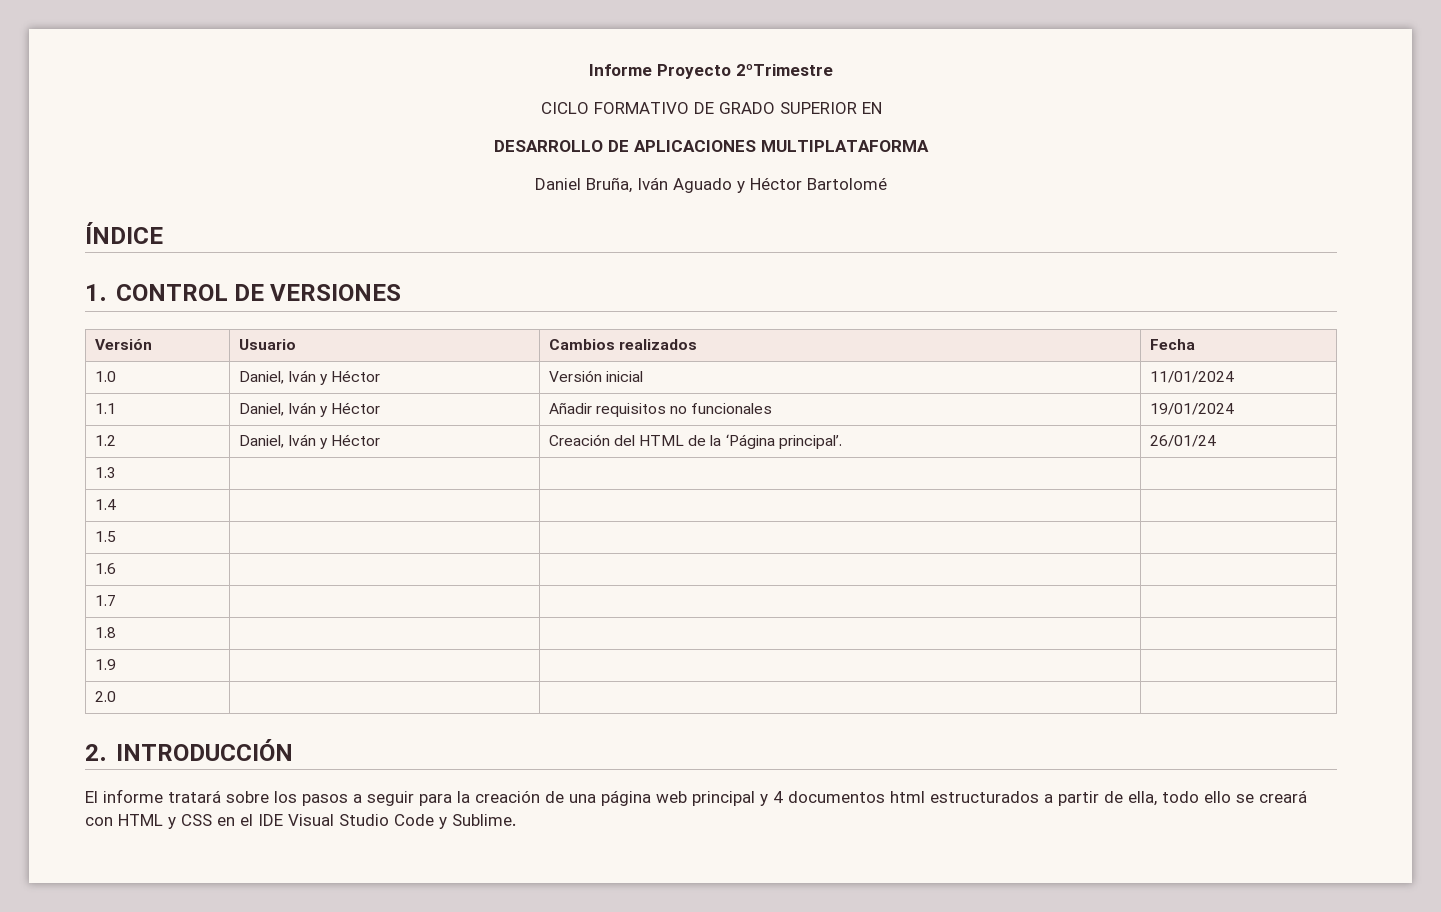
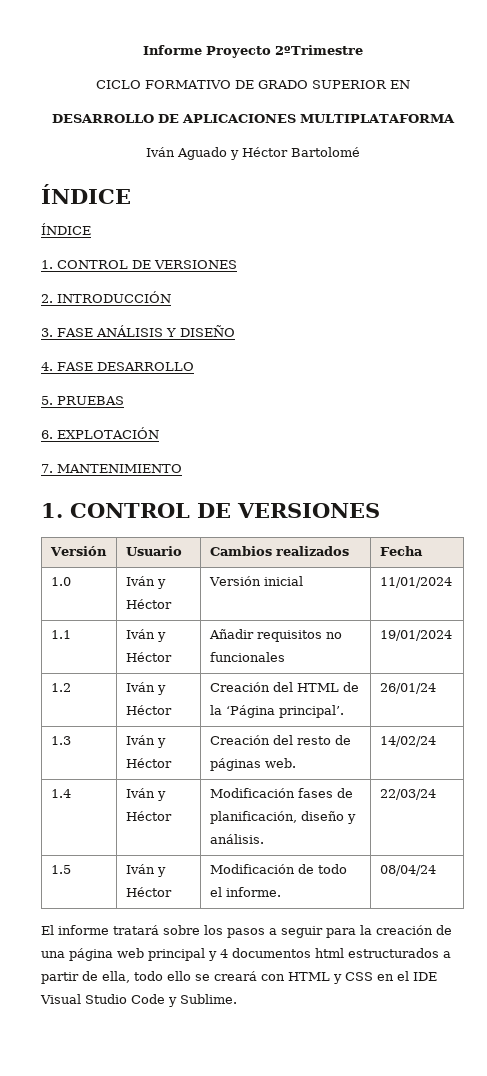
[535,177,632,193] Daniel Bruña, -> (455, 118) none
(163, 233) none -> [41,223,91,235] [41,260,237,269] [41,291,171,303] [41,325,235,337] [41,362,194,371] [41,396,124,405] [41,427,159,439] [41,464,182,473] // ÍNDICE // 1. CONTROL DE VERSIONES // 2. INTRODUCCIÓN // 3. FASE ANÁLISIS Y DISEÑO // 4. FASE DESARROLLO // 5. PRUEBAS // 6. EXPLOTACIÓN // 7. MANTENIMIENTO
[238,371,284,384] Daniel, -> (71, 581) none
[238,403,284,416] Daniel, -> (71, 634) none
[238,435,284,448] Daniel, -> (71, 687) none
[94,499,116,510] [94,531,116,542] [94,563,116,574] [94,595,116,606] [94,627,116,638] [94,659,116,670] [94,691,116,702] [85,739,293,761] | | // 1.4 | | | // 1.5 | | | // 1.6 | | | // 1.7 | | | // 1.8 | | | // 1.9 | | | // 2.0 | | | // 2. INTRODUCCIÓN -> [125,735,166,748] [125,758,172,768] [209,735,351,745] [209,758,296,771] [379,736,436,747] [50,789,71,798] [125,788,166,801] [125,811,172,821] [209,788,353,798] [209,811,356,824] [209,834,264,844] [379,789,436,800] [50,865,71,874] [125,864,166,877] [125,887,172,897] [209,864,347,874] [209,887,281,897] [379,865,436,876] Iván y Héctor | Creación del resto de páginas web. | 14/02/24 // 1.4 | Iván y Héctor | Modificación fases de planificación, diseño y análisis. | 22/03/24 // 1.5 | Iván y Héctor | Modificación de todo el informe. | 08/04/24

